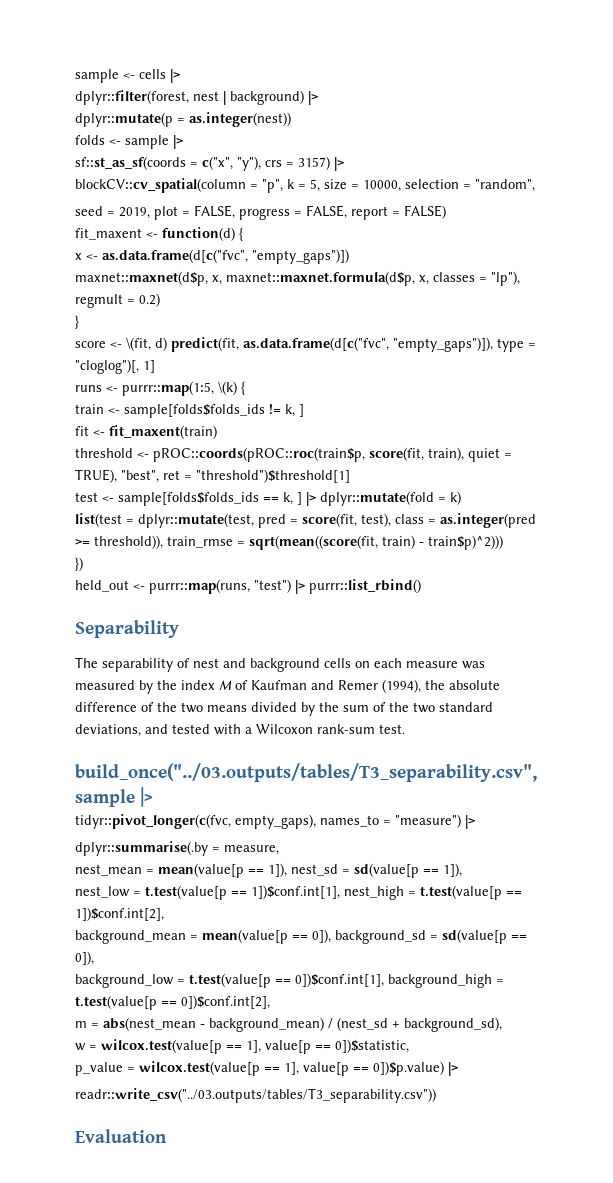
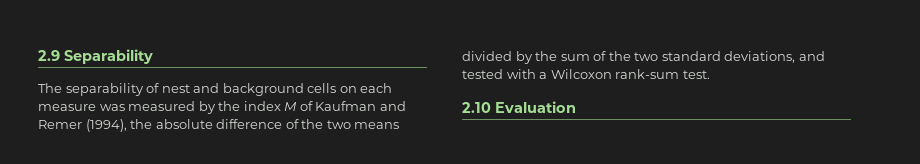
[75,69,180,83] [75,90,318,105] [75,112,291,127] [75,135,183,149] [75,156,344,171] [75,178,535,193] [75,205,446,220] [75,227,243,241] [75,249,349,264] [75,271,520,286] [75,293,160,308] [75,315,79,329] [75,337,536,352] [75,359,155,374] [75,381,245,396] [75,403,304,418] [75,425,217,439] [75,447,512,462] [75,469,350,483] [75,491,461,506] [75,513,536,528] [75,535,503,550] [75,557,83,571] [75,579,421,594] sample <- cells |> // dplyr::filter(forest, nest | background) |> // dplyr::mutate(p = as.integer(nest)) // folds <- sample |> // sf::st_as_sf(coords = c("x", "y"), crs = 3157) |> // blockCV::cv_spatial(column = "p", k = 5, size = 10000, selection = "random", // seed = 2019, plot = FALSE, progress = FALSE, report = FALSE) // fit_maxent <- function(d) { // x <- as.data.frame(d[c("fvc", "empty_gaps")]) // maxnet::maxnet(d$p, x, maxnet::maxnet.formula(d$p, x, classes = "lp"), regmult = 0.2) // } // score <- \(fit, d) predict(fit, as.data.frame(d[c("fvc", "empty_gaps")]), type = "cloglog")[, 1] // runs <- purrr::map(1:5, \(k) { // train <- sample[folds$folds_ids != k, ] // fit <- fit_maxent(train) // threshold <- pROC::coords(pROC::roc(train$p, score(fit, train), quiet = TRUE), "best", ret = "threshold")$threshold[1] // test <- sample[folds$folds_ids == k, ] |> dplyr::mutate(fold = k) // list(test = dplyr::mutate(test, pred = score(fit, test), class = as.integer(pred >= threshold)), train_rmse = sqrt(mean((score(fit, train) - train$p)^2))) // }) // held_out <- purrr::map(runs, "test") |> purrr::list_rbind() // -> [38,50,60,61] 2.9
[75,763,537,782] [75,787,154,807] [75,814,475,829] [75,841,279,856] [75,863,462,878] [75,885,522,900] [75,907,164,921] [75,929,527,944] [75,951,94,965] [75,973,504,988] [75,995,270,1010] [75,1017,502,1032] [75,1039,409,1054] [75,1061,458,1076] [75,1088,436,1103] build_once("../03.outputs/tables/T3_separability.csv", sample |> // tidyr::pivot_longer(c(fvc, empty_gaps), names_to = "measure") |> // dplyr::summarise(.by = measure, // nest_mean = mean(value[p == 1]), nest_sd = sd(value[p == 1]), // nest_low = t.test(value[p == 1])$conf.int[1], nest_high = t.test(value[p == 1])$conf.int[2], // background_mean = mean(value[p == 0]), background_sd = sd(value[p == 0]), // background_low = t.test(value[p == 0])$conf.int[1], background_high = t.test(value[p == 0])$conf.int[2], // m = abs(nest_mean - background_mean) / (nest_sd + background_sd), // w = wilcox.test(value[p == 1], value[p == 0])$statistic, // p_value = wilcox.test(value[p == 1], value[p == 0])$p.value) |> // readr::write_csv("../03.outputs/tables/T3_separability.csv")) // -> [462,102,491,113] 2.10

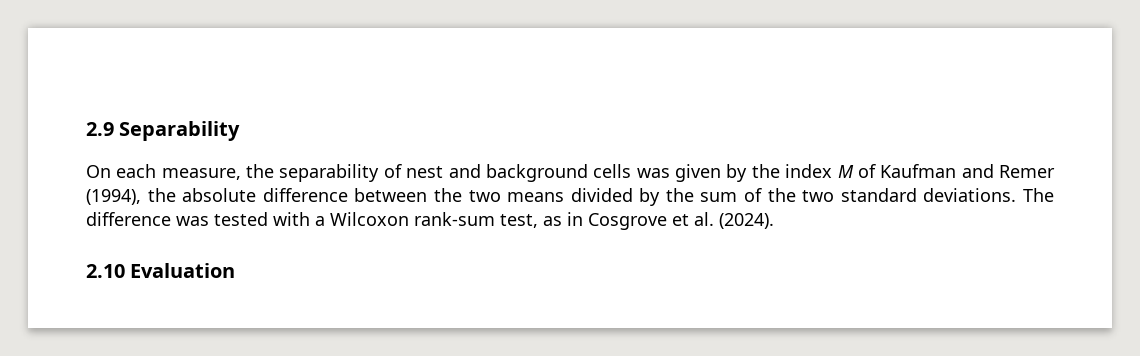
[38,83,62,93] The -> [86,164,275,180] On each measure, the
[339,83,393,93] [38,101,196,111] on each measure was measured -> [636,164,722,182] was given
[285,119,299,129] of -> [354,188,428,202] between
[724,51,825,63] deviations, and -> [923,188,1054,202] [86,212,209,226] deviations. The difference was
[682,70,710,79] test. -> [500,212,774,230] test, as in Cosgrove et al. (2024).

